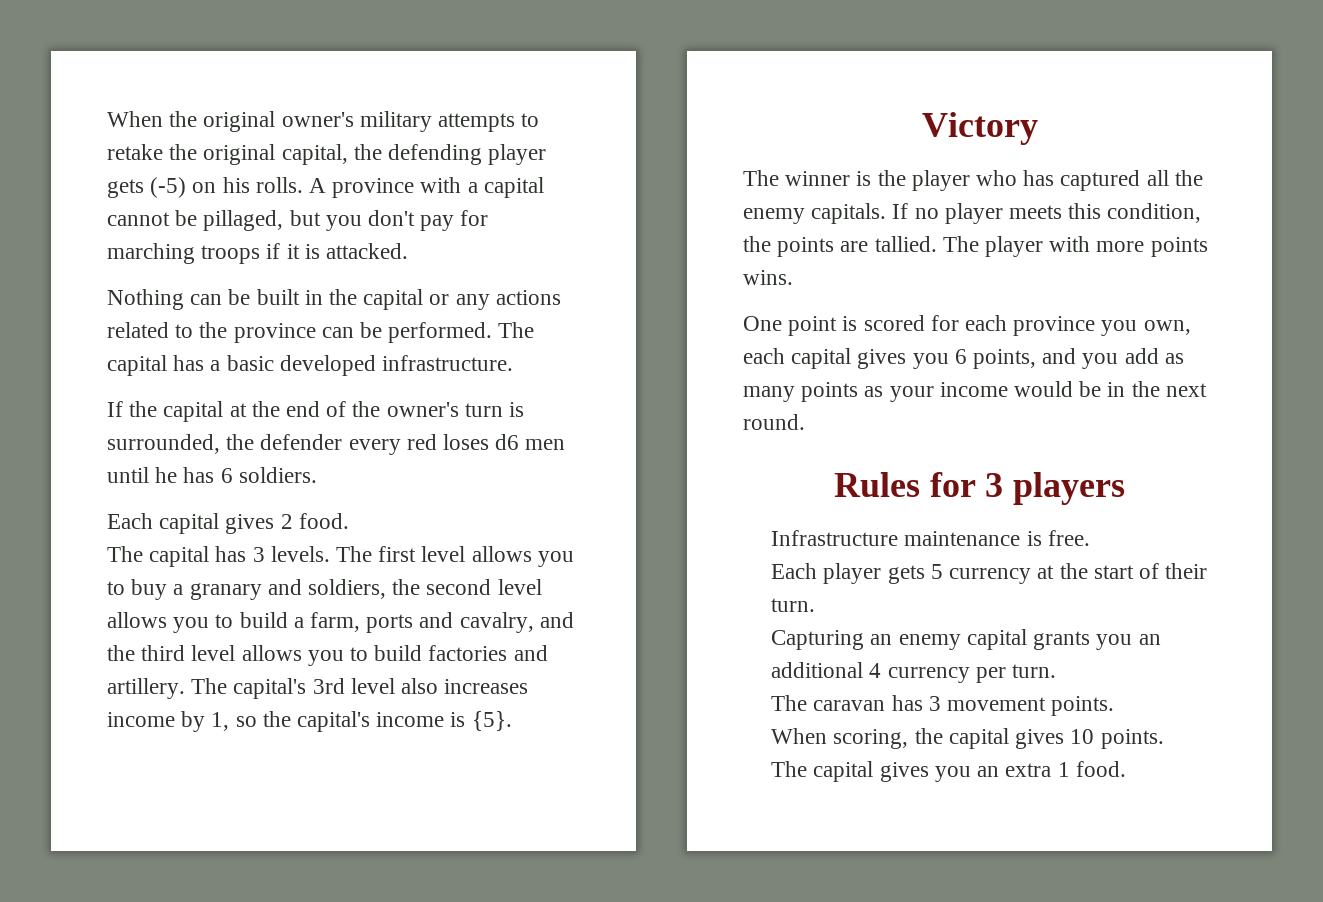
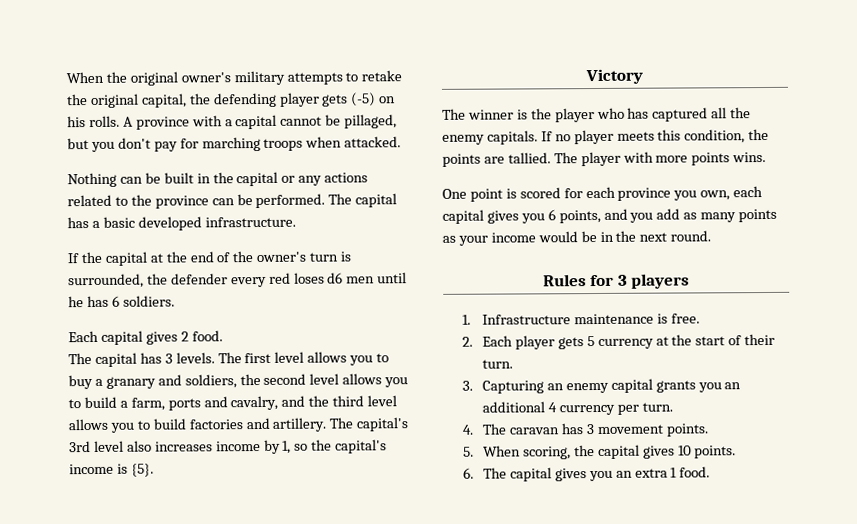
[266,243,320,259] if it is -> [305,136,343,148] when
(1126, 488) none -> [462,314,472,325] 1.
(1090, 538) none -> [462,336,474,347] 2.
(816, 605) none -> [462,380,474,391] 3.
(1057, 671) none -> [462,424,475,435] 4.
(1115, 706) none -> [463,446,475,457] 5.
(1164, 739) none -> [463,467,475,479] 6.

